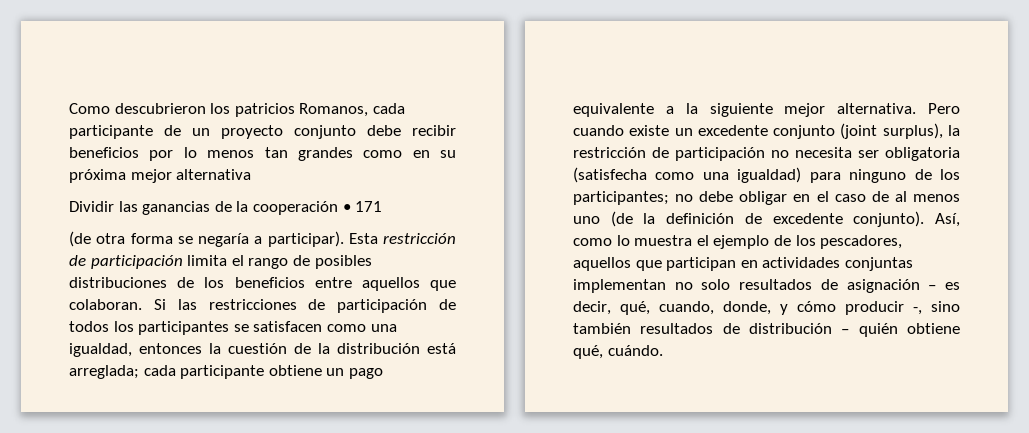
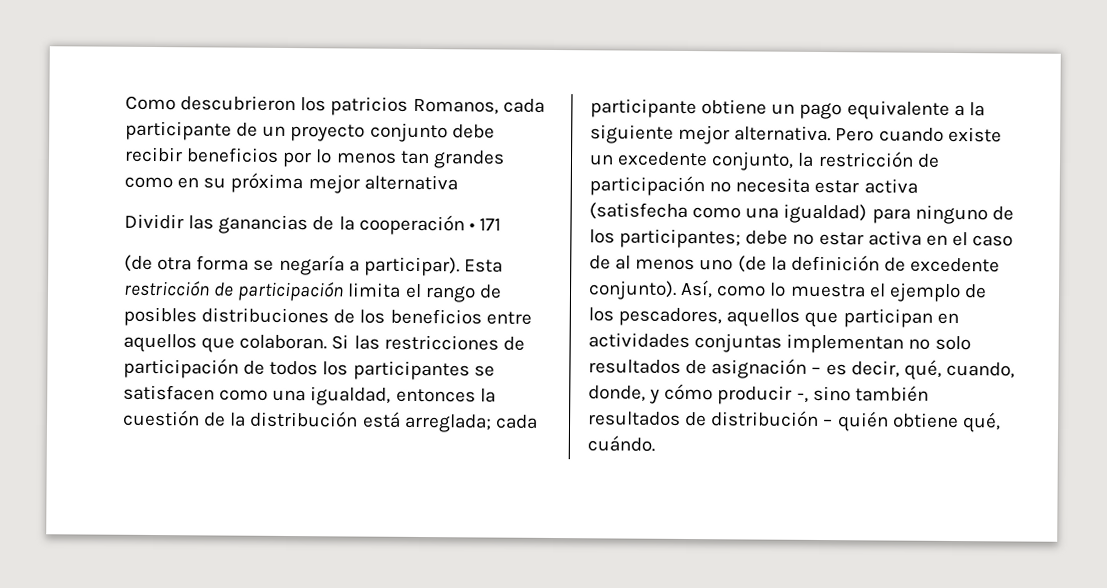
[773,123,943,139] conjunto (joint surplus), -> [711,151,795,171] conjunto,
[858,147,960,161] ser obligatoria -> [814,178,918,194] estar activa
[675,191,788,205] no debe obligar -> [745,230,922,246] debe no estar activa

